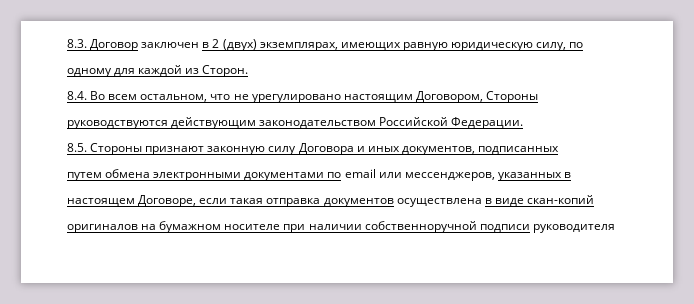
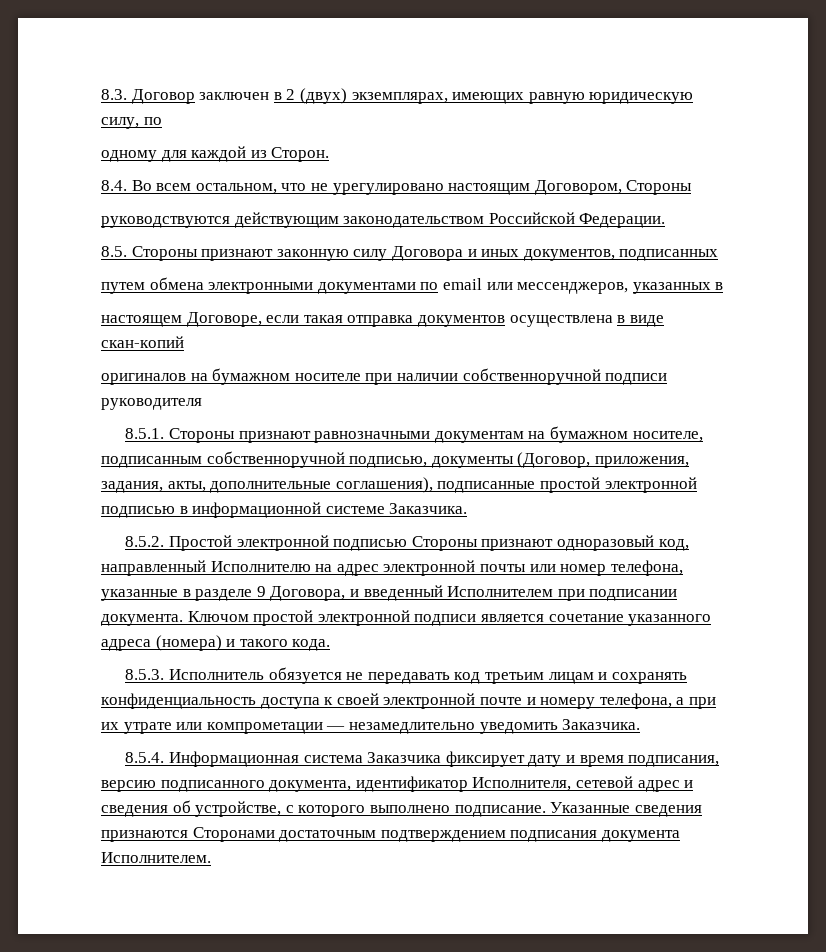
(615, 228) none -> [125,426,703,443] [101,451,689,468] [101,477,697,493] [101,502,468,518] [125,535,689,551] [101,560,683,576] [101,585,678,601] [101,610,712,626] [101,635,331,651] [125,667,687,684] [101,693,716,709] [101,719,641,734] [125,751,720,767] [101,776,694,792] [101,800,702,817] [101,827,680,842] [101,852,211,863] // 8.5.1. Стороны признают равнозначными документам на бумажном носителе, подписанным собственноручной подписью, документы (Договор, приложения, задания, акты, дополнительные соглашения), подписанные простой электронной подписью в информационной системе Заказчика. // 8.5.2. Простой электронной подписью Стороны признают одноразовый код, направленный Исполнителю на адрес электронной почты или номер телефона, указанные в разделе 9 Договора, и введенный Исполнителем при подписании документа. Ключом простой электронной подписи является сочетание указанного адреса (номера) и такого кода. // 8.5.3. Исполнитель обязуется не передавать код третьим лицам и сохранять конфиденциальность доступа к своей электронной почте и номеру телефона, а при их утрате или компрометации — незамедлительно уведомить Заказчика. // 8.5.4. Информационная система Заказчика фиксирует дату и время подписания, версию подписанного документа, идентификатор Исполнителя, сетевой адрес и сведения об устройстве, с которого выполнено подписание. Указанные сведения признаются Сторонами достаточным подтверждением подписания документа Исполнителем.

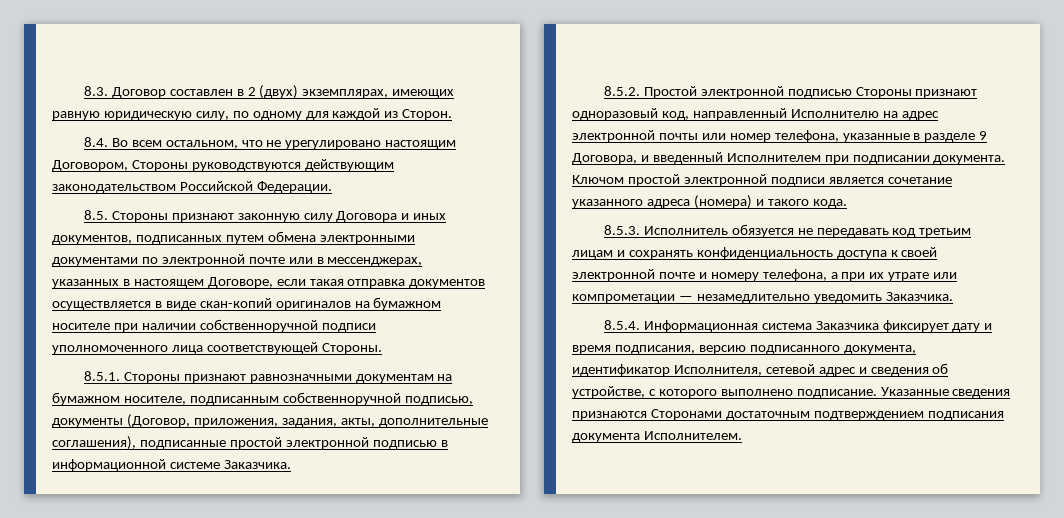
[199,92,270,100] заключен -> [169,89,233,96] составлен
(162, 121) // -> (249, 114) none
(693, 187) // -> (188, 165) none
(719, 255) // -> (222, 239) none
[442,278,629,294] email или мессенджеров, -> [161,254,423,266] электронной почте или в мессенджерах,
(724, 286) // -> (130, 282) none
[509,315,613,327] осуществлена -> [52,301,151,310] осуществляется
(184, 342) // -> (272, 303) none
[101,398,202,410] руководителя -> [52,342,382,354] уполномоченного лица соответствующей Стороны.

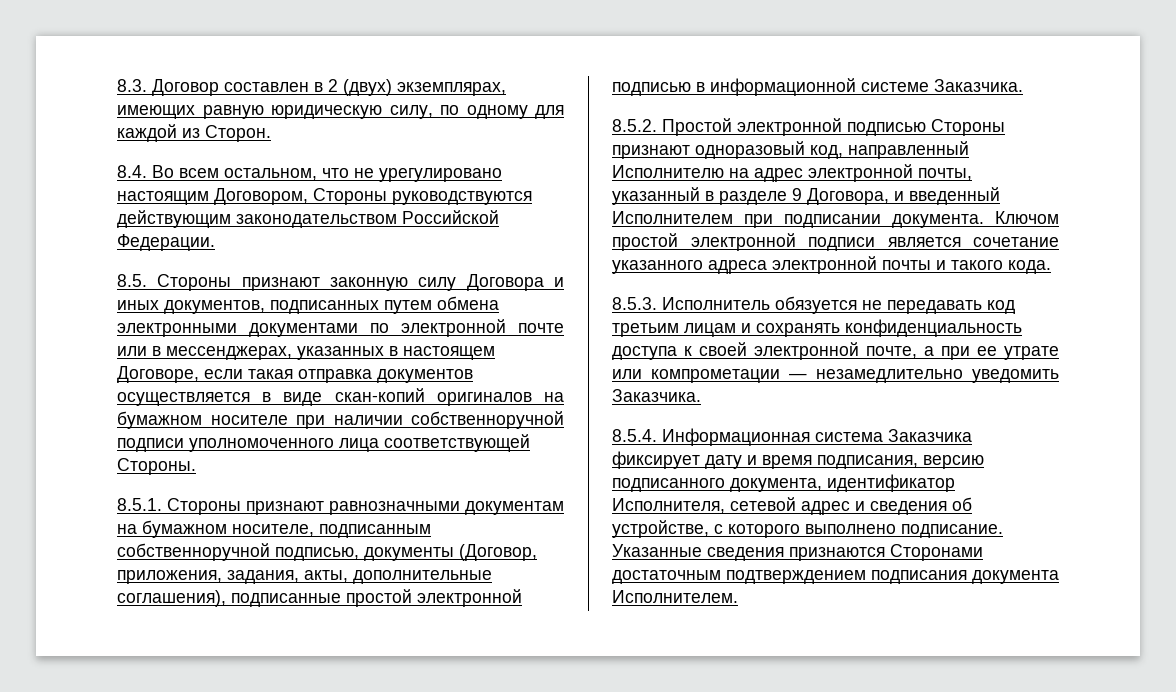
[658,130,910,142] почты или номер телефона, указанные -> [918,168,972,181] [612,187,700,205] почты, указанный
[693,195,752,209] (номера) -> [772,256,931,274] электронной почты
[658,269,827,281] почте и номеру телефона, -> [866,346,917,359] почте,
[869,272,885,279] их -> [977,346,997,356] ее

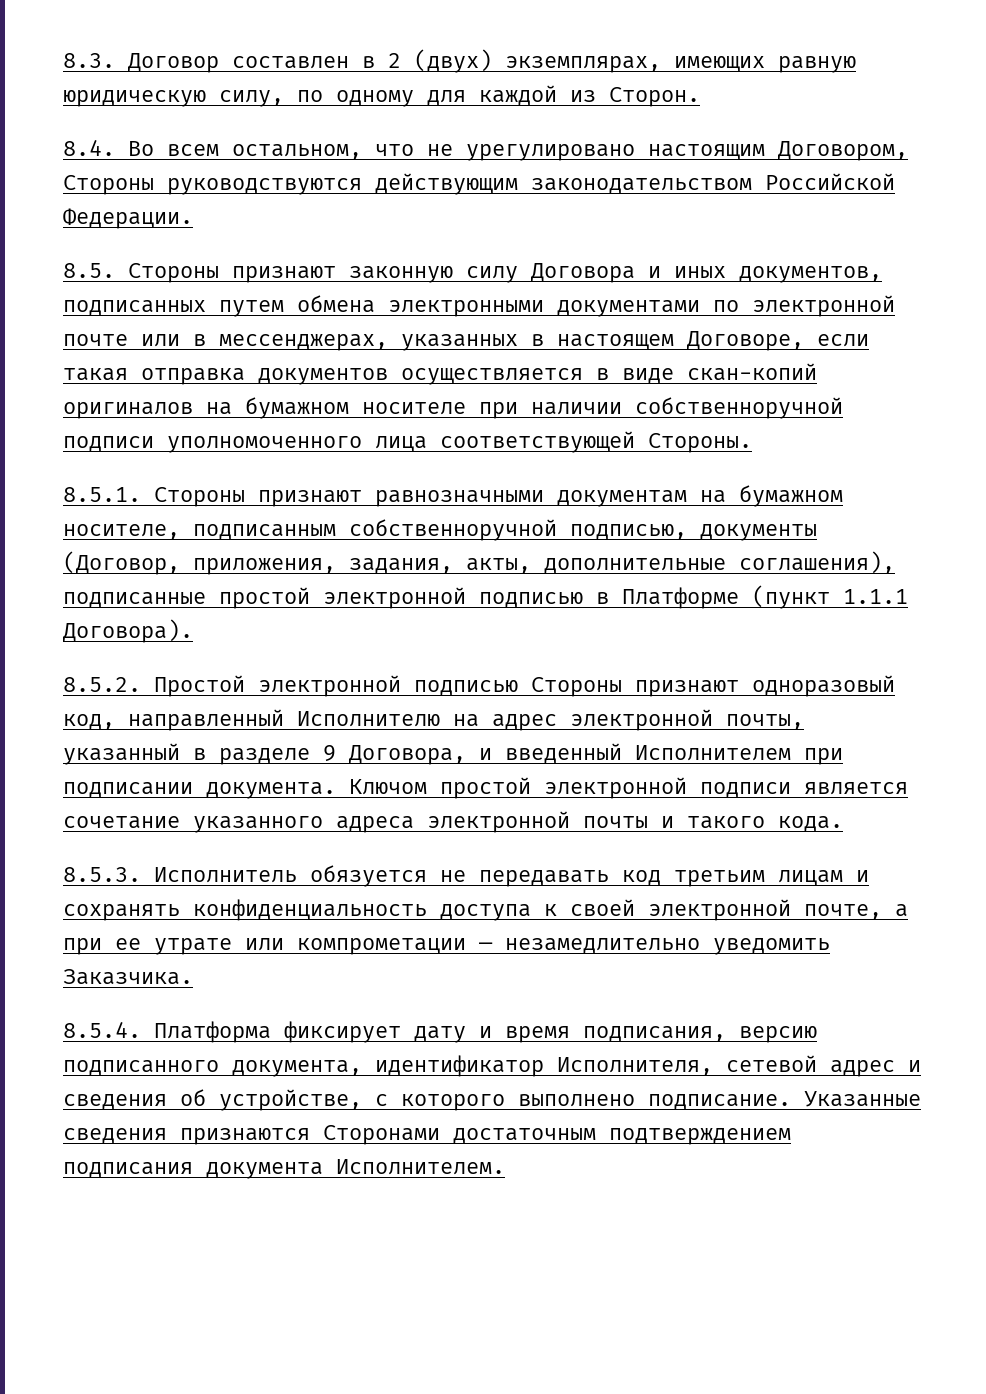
[710,78,1023,96] информационной системе Заказчика. -> [622,585,908,609] [63,619,193,643] Платформе (пункт 1.1.1 Договора).
[662,428,972,446] Информационная система Заказчика -> [154,1021,271,1043] Платформа

